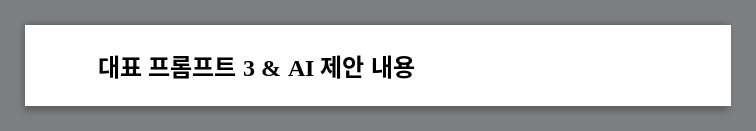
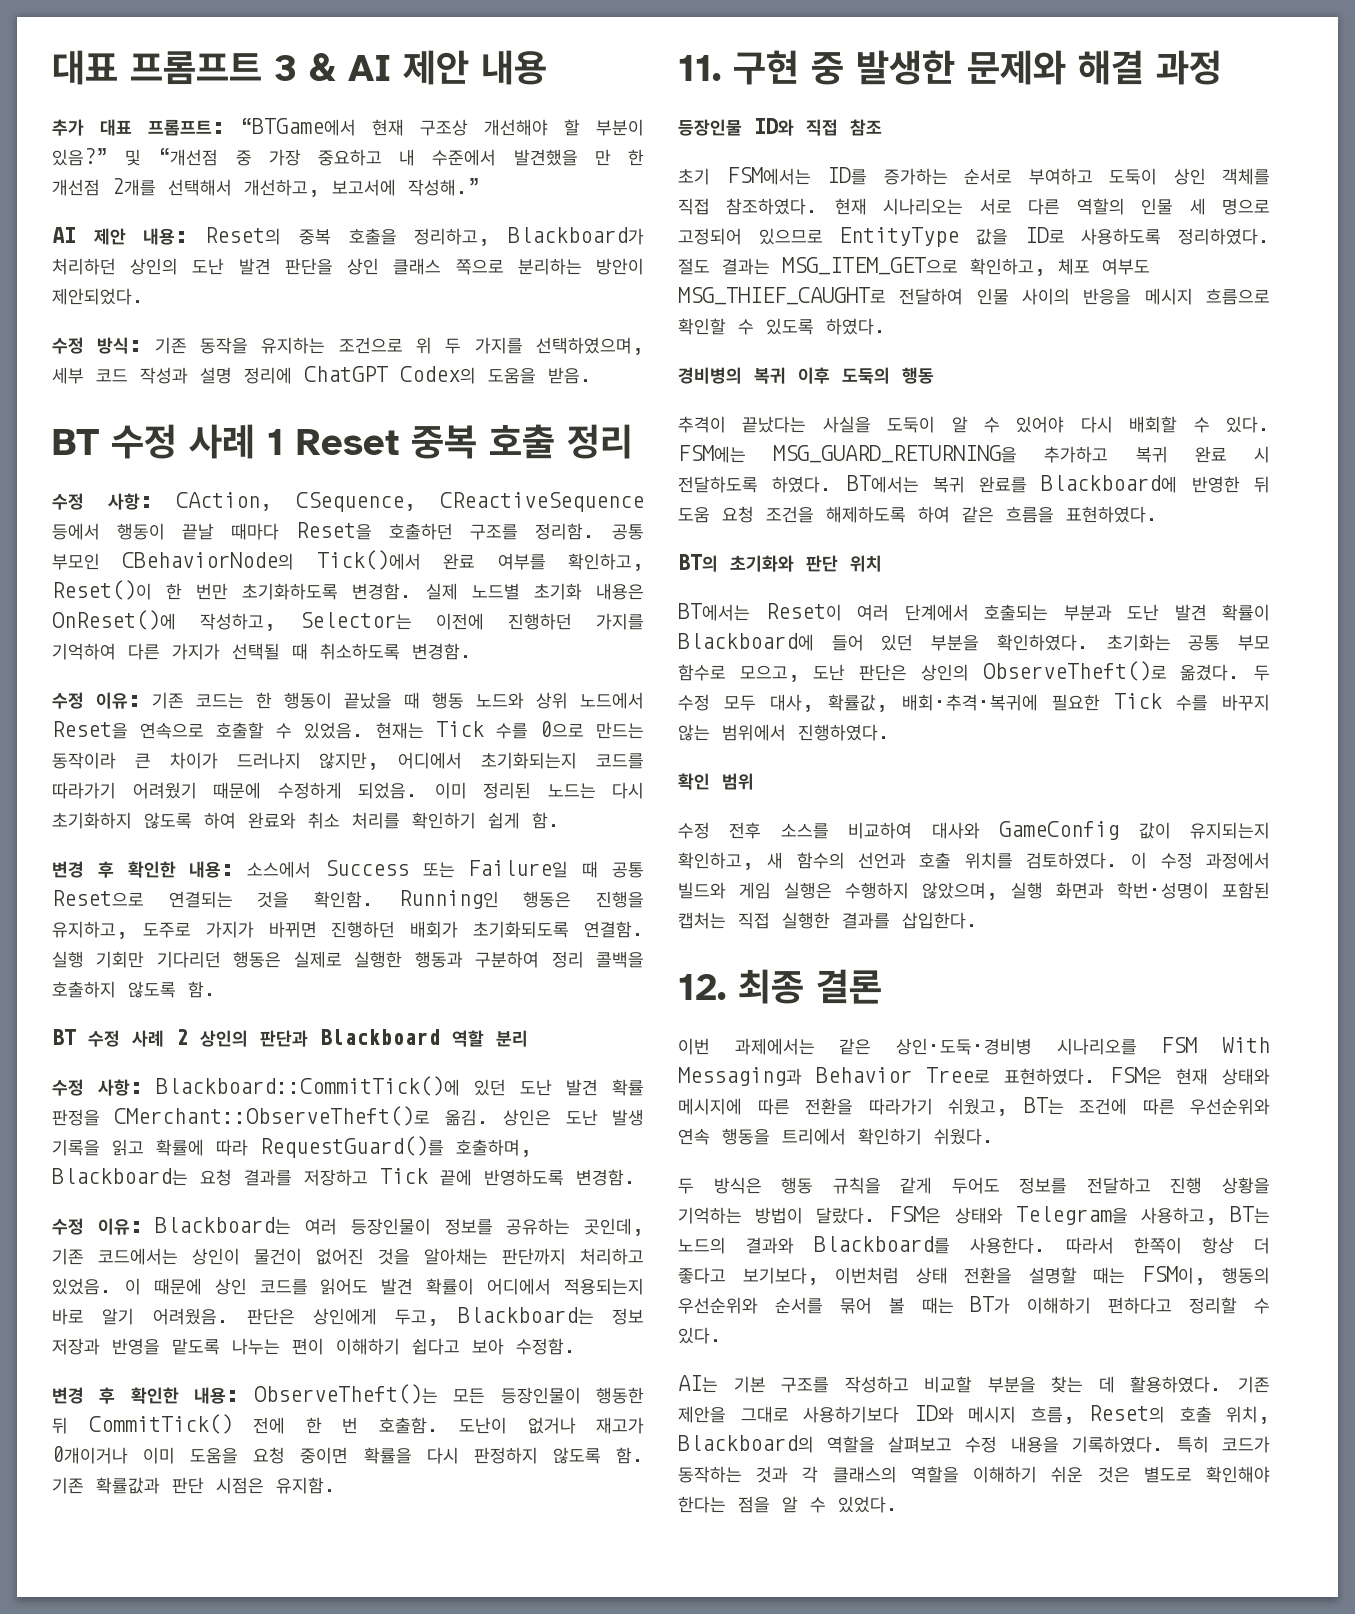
(415, 67) none -> [52,118,644,136] [52,148,644,166] [52,178,480,197] [52,227,644,246] [52,258,644,275] [52,288,144,305] [52,337,644,355] [52,366,592,384] [52,424,633,459] [52,492,644,512] [52,522,644,540] [52,550,644,571] [52,580,644,600] [52,610,644,631] [52,643,472,660] [52,692,644,709] [52,721,644,739] [52,752,644,770] [52,782,644,799] [52,812,560,829] [52,860,644,878] [52,890,644,909] [52,921,644,939] [52,951,645,968] [52,981,216,998] [52,1029,528,1047] [52,1076,644,1096] [52,1106,644,1126] [52,1136,532,1158] [52,1168,636,1186] [52,1217,644,1236] [52,1248,644,1265] [52,1278,645,1295] [52,1307,644,1326] [52,1338,576,1355] [52,1384,644,1404] [52,1414,644,1434] [52,1446,644,1464] [52,1477,336,1494] [678,50,1222,85] [678,118,882,136] [678,167,1270,185] [678,198,1270,215] [678,227,1270,247] [678,257,1150,276] [678,287,1270,305] [678,318,886,335] [678,367,934,384] [678,416,1270,433] [678,445,1270,463] [678,475,1270,493] [678,506,1158,523] [678,554,882,572] [678,603,1270,621] [678,633,1270,651] [678,661,1270,682] [678,693,1270,712] [678,724,890,741] [678,773,754,790] [678,821,1270,840] [678,852,1270,870] [678,882,1270,900] [678,912,978,929] [678,969,882,1004] [678,1037,1270,1055] [678,1067,1270,1086] [678,1097,1270,1116] [678,1128,994,1145] [678,1177,1270,1194] [678,1206,1270,1225] [678,1236,1270,1254] [678,1266,1270,1285] [678,1296,1270,1314] [678,1327,722,1344] [678,1375,1270,1393] [678,1405,1270,1424] [678,1435,1270,1453] [678,1466,1270,1483] [678,1496,898,1513] // 추가 대표 프롬프트: “BTGame에서 현재 구조상 개선해야 할 부분이 있음?” 및 “개선점 중 가장 중요하고 내 수준에서 발견했을 만 한 개선점 2개를 선택해서 개선하고, 보고서에 작성해.” // AI 제안 내용: Reset의 중복 호출을 정리하고, Blackboard가 처리하던 상인의 도난 발견 판단을 상인 클래스 쪽으로 분리하는 방안이 제안되었다. // 수정 방식: 기존 동작을 유지하는 조건으로 위 두 가지를 선택하였으며, 세부 코드 작성과 설명 정리에 ChatGPT Codex의 도움을 받음. // BT 수정 사례 1 Reset 중복 호출 정리 // 수정 사항: CAction, CSequence, CReactiveSequence 등에서 행동이 끝날 때마다 Reset을 호출하던 구조를 정리함. 공통 부모인 CBehaviorNode의 Tick()에서 완료 여부를 확인하고, Reset()이 한 번만 초기화하도록 변경함. 실제 노드별 초기화 내용은 OnReset()에 작성하고, Selector는 이전에 진행하던 가지를 기억하여 다른 가지가 선택될 때 취소하도록 변경함. // 수정 이유: 기존 코드는 한 행동이 끝났을 때 행동 노드와 상위 노드에서 Reset을 연속으로 호출할 수 있었음. 현재는 Tick 수를 0으로 만드는 동작이라 큰 차이가 드러나지 않지만, 어디에서 초기화되는지 코드를 따라가기 어려웠기 때문에 수정하게 되었음. 이미 정리된 노드는 다시 초기화하지 않도록 하여 완료와 취소 처리를 확인하기 쉽게 함. // 변경 후 확인한 내용: 소스에서 Success 또는 Failure일 때 공통 Reset으로 연결되는 것을 확인함. Running인 행동은 진행을 유지하고, 도주로 가지가 바뀌면 진행하던 배회가 초기화되도록 연결함. 실행 기회만 기다리던 행동은 실제로 실행한 행동과 구분하여 정리 콜백을 호출하지 않도록 함. // BT 수정 사례 2 상인의 판단과 Blackboard 역할 분리 // 수정 사항: Blackboard::CommitTick()에 있던 도난 발견 확률 판정을 CMerchant::ObserveTheft()로 옮김. 상인은 도난 발생 기록을 읽고 확률에 따라 RequestGuard()를 호출하며, Blackboard는 요청 결과를 저장하고 Tick 끝에 반영하도록 변경함. // 수정 이유: Blackboard는 여러 등장인물이 정보를 공유하는 곳인데, 기존 코드에서는 상인이 물건이 없어진 것을 알아채는 판단까지 처리하고 있었음. 이 때문에 상인 코드를 읽어도 발견 확률이 어디에서 적용되는지 바로 알기 어려웠음. 판단은 상인에게 두고, Blackboard는 정보 저장과 반영을 맡도록 나누는 편이 이해하기 쉽다고 보아 수정함. // 변경 후 확인한 내용: ObserveTheft()는 모든 등장인물이 행동한 뒤 CommitTick() 전에 한 번 호출함. 도난이 없거나 재고가 0개이거나 이미 도움을 요청 중이면 확률을 다시 판정하지 않도록 함. 기존 확률값과 판단 시점은 유지함. // 11. 구현 중 발생한 문제와 해결 과정 // 등장인물 ID와 직접 참조 // 초기 FSM에서는 ID를 증가하는 순서로 부여하고 도둑이 상인 객체를 직접 참조하였다. 현재 시나리오는 서로 다른 역할의 인물 세 명으로 고정되어 있으므로 EntityType 값을 ID로 사용하도록 정리하였다. 절도 결과는 MSG_ITEM_GET으로 확인하고, 체포 여부도 MSG_THIEF_CAUGHT로 전달하여 인물 사이의 반응을 메시지 흐름으로 확인할 수 있도록 하였다. // 경비병의 복귀 이후 도둑의 행동 // 추격이 끝났다는 사실을 도둑이 알 수 있어야 다시 배회할 수 있다. FSM에는 MSG_GUARD_RETURNING을 추가하고 복귀 완료 시 전달하도록 하였다. BT에서는 복귀 완료를 Blackboard에 반영한 뒤 도움 요청 조건을 해제하도록 하여 같은 흐름을 표현하였다. // BT의 초기화와 판단 위치 // BT에서는 Reset이 여러 단계에서 호출되는 부분과 도난 발견 확률이 Blackboard에 들어 있던 부분을 확인하였다. 초기화는 공통 부모 함수로 모으고, 도난 판단은 상인의 ObserveTheft()로 옮겼다. 두 수정 모두 대사, 확률값, 배회·추격·복귀에 필요한 Tick 수를 바꾸지 않는 범위에서 진행하였다. // 확인 범위 // 수정 전후 소스를 비교하여 대사와 GameConfig 값이 유지되는지 확인하고, 새 함수의 선언과 호출 위치를 검토하였다. 이 수정 과정에서 빌드와 게임 실행은 수행하지 않았으며, 실행 화면과 학번·성명이 포함된 캡처는 직접 실행한 결과를 삽입한다. // 12. 최종 결론 // 이번 과제에서는 같은 상인·도둑·경비병 시나리오를 FSM With Messaging과 Behavior Tree로 표현하였다. FSM은 현재 상태와 메시지에 따른 전환을 따라가기 쉬웠고, BT는 조건에 따른 우선순위와 연속 행동을 트리에서 확인하기 쉬웠다. // 두 방식은 행동 규칙을 같게 두어도 정보를 전달하고 진행 상황을 기억하는 방법이 달랐다. FSM은 상태와 Telegram을 사용하고, BT는 노드의 결과와 Blackboard를 사용한다. 따라서 한쪽이 항상 더 좋다고 보기보다, 이번처럼 상태 전환을 설명할 때는 FSM이, 행동의 우선순위와 순서를 묶어 볼 때는 BT가 이해하기 편하다고 정리할 수 있다. // AI는 기본 구조를 작성하고 비교할 부분을 찾는 데 활용하였다. 기존 제안을 그대로 사용하기보다 ID와 메시지 흐름, Reset의 호출 위치, Blackboard의 역할을 살펴보고 수정 내용을 기록하였다. 특히 코드가 동작하는 것과 각 클래스의 역할을 이해하기 쉬운 것은 별도로 확인해야 한다는 점을 알 수 있었다.

